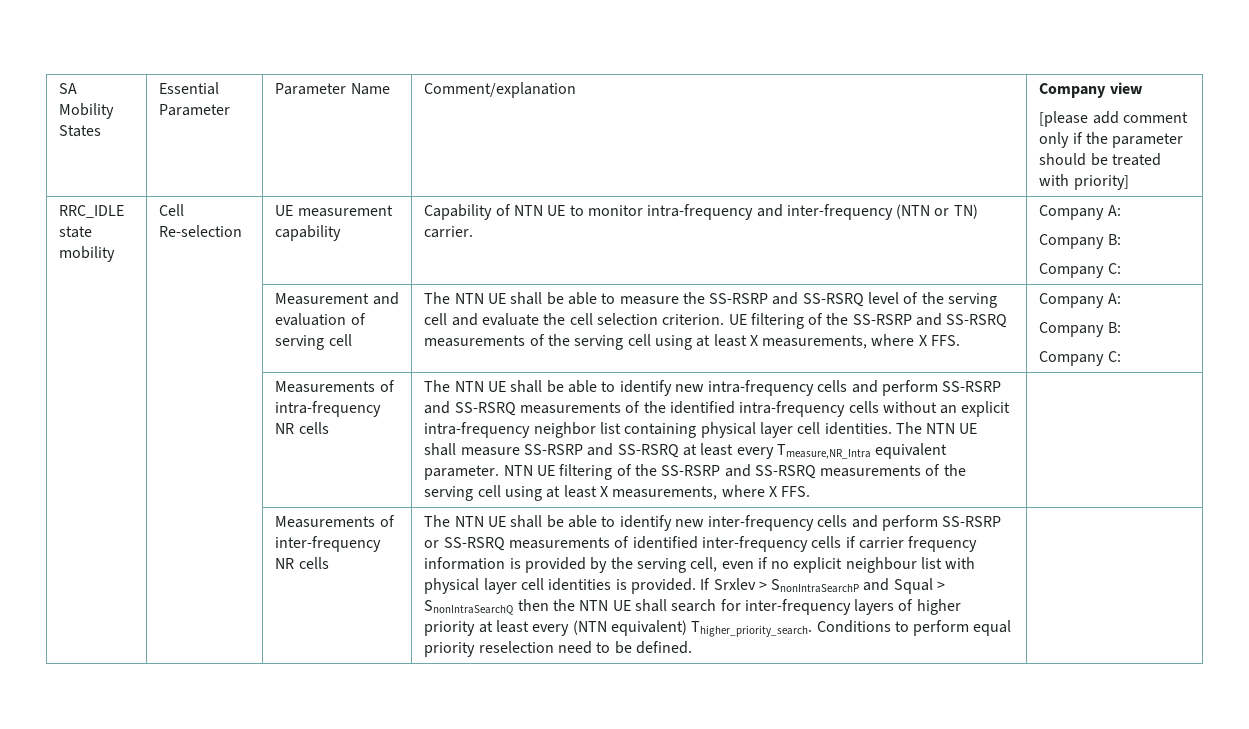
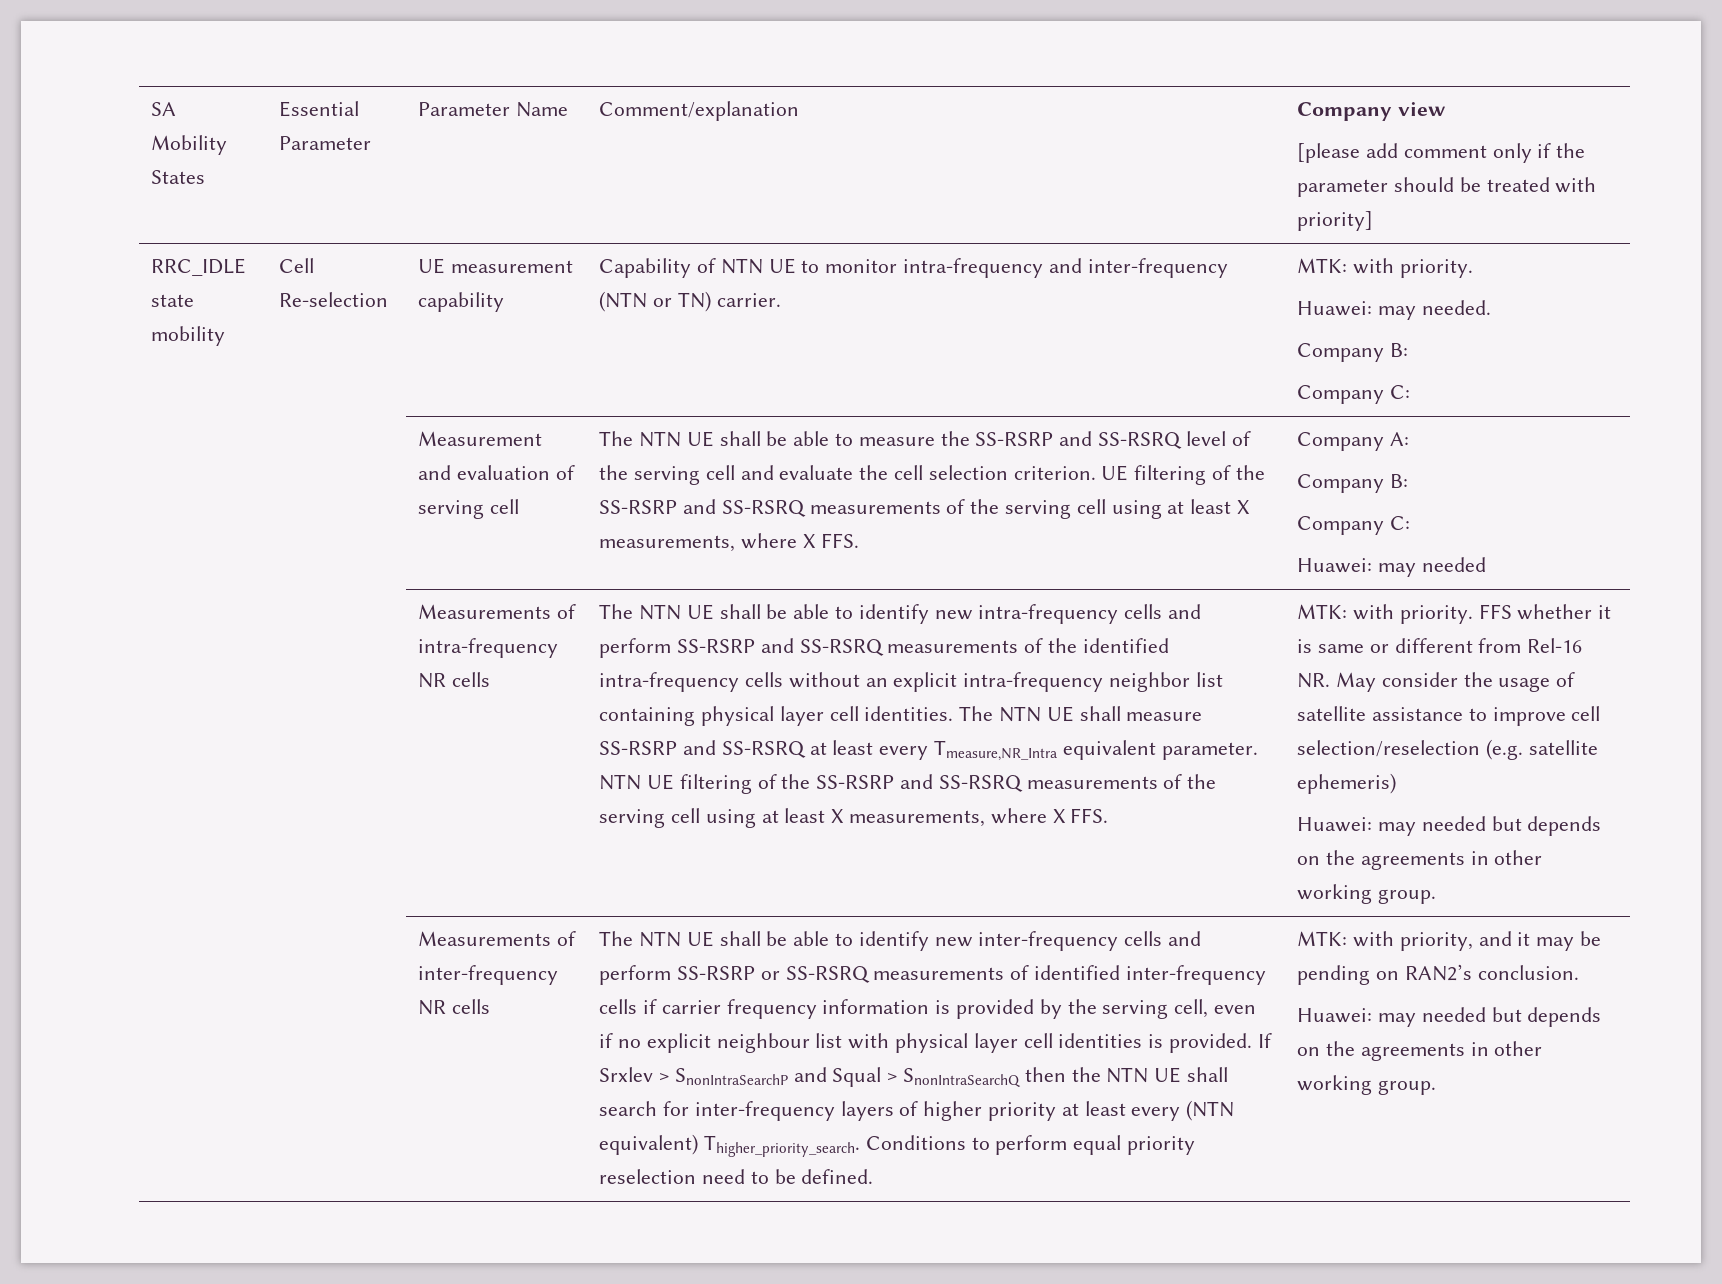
[1039,205,1121,220] Company A: -> [1297,258,1473,278] [1297,300,1491,320] MTK: with priority. // Huawei: may needed.
(1121, 356) none -> [1297,557,1486,577] // Huawei: may needed
(811, 491) none -> [1297,604,1612,624] [1297,638,1583,653] [1297,672,1576,692] [1297,706,1601,726] [1297,739,1598,760] [1297,773,1397,794] [1297,816,1602,836] [1297,850,1543,870] [1297,884,1436,904] MTK: with priority. FFS whether it is same or different from Rel-16 NR. May consider the usage of satellite assistance to improve cell selection/reselection (e.g. satellite ephemeris) // Huawei: may needed but depends on the agreements in other working group.
(692, 647) none -> [1297,931,1601,951] [1297,964,1579,985] [1297,1007,1602,1027] [1297,1041,1543,1061] [1297,1075,1436,1095] MTK: with priority, and it may be pending on RAN2’s conclusion. // Huawei: may needed but depends on the agreements in other working group.

